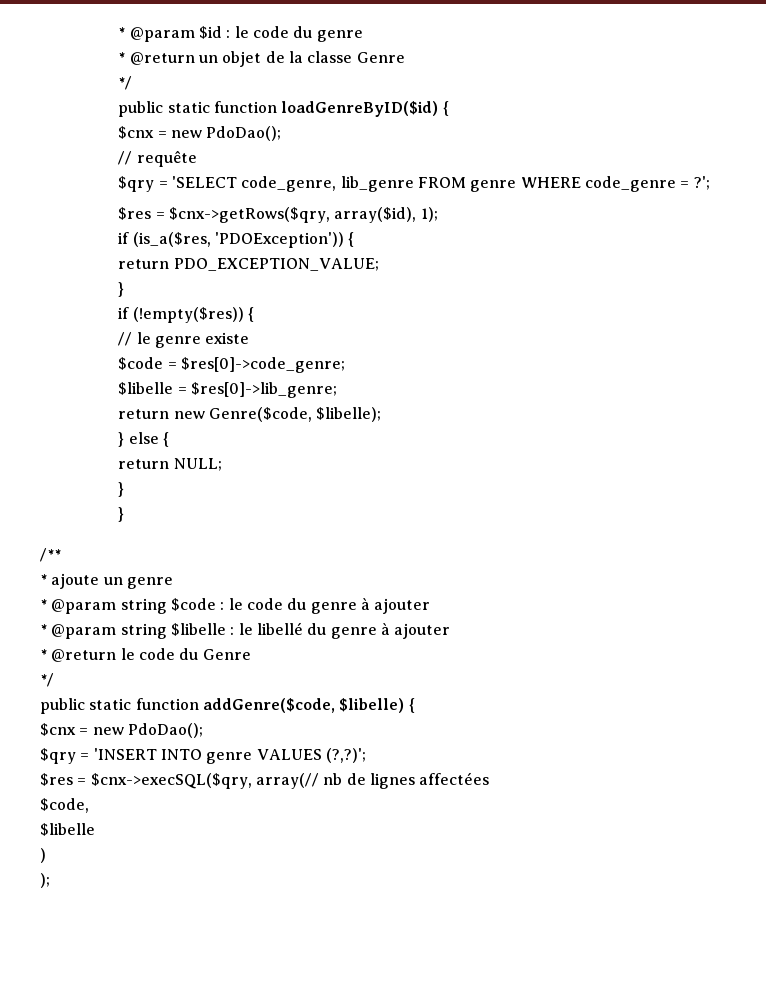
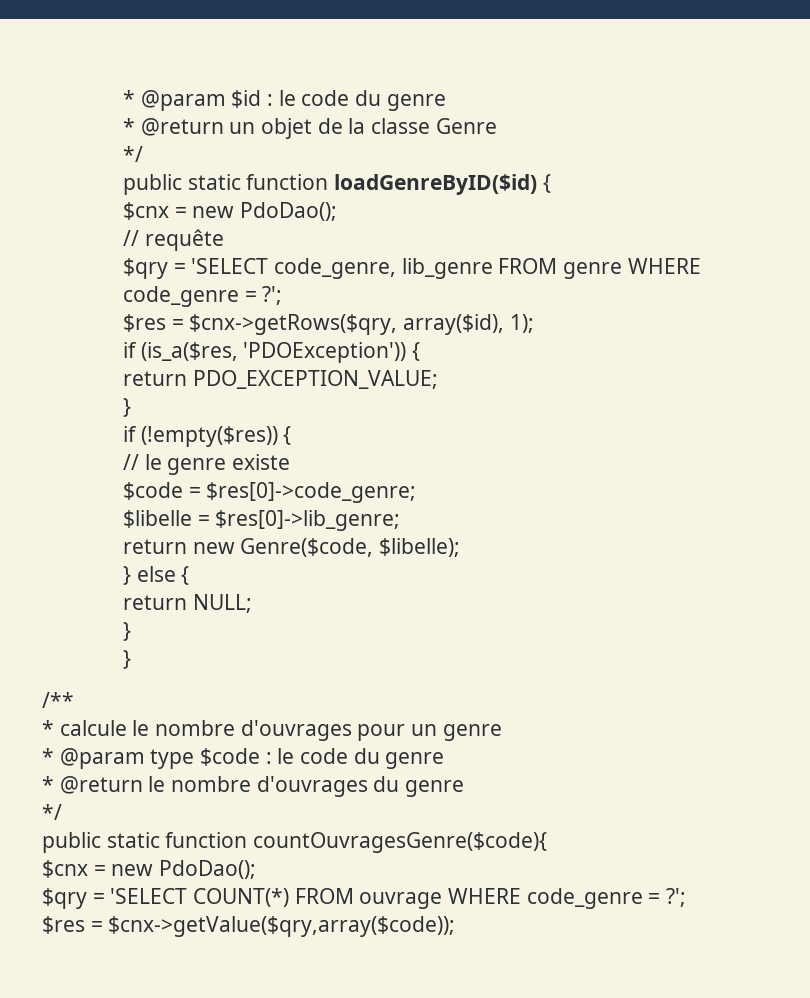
[51,573,100,589] ajoute -> [59,720,406,741] calcule le nombre d'ouvrages pour
[120,598,167,614] string -> [150,749,195,769] type
[360,597,431,614] [40,622,451,639] à ajouter // * @param string $libelle : le libellé du genre à ajouter -> (445, 760) none
[138,648,251,660] [40,673,54,687] [40,698,415,714] code du Genre // */ // public static function addGenre($code, $libelle) { -> [171,776,465,797] [42,804,62,820] [42,832,548,853] nombre d'ouvrages du genre // */ // public static function countOuvragesGenre($code){
[93,748,366,764] [40,772,490,789] [40,798,89,813] [40,823,95,836] [40,848,46,863] [40,873,50,888] 'INSERT INTO genre VALUES (?,?)'; // $res = $cnx->execSQL($qry, array(// nb de lignes affectées // $code, // $libelle // ) // ); -> [110,888,687,909] [42,916,456,937] 'SELECT COUNT(*) FROM ouvrage WHERE code_genre = ?'; // $res = $cnx->getValue($qry,array($code));

